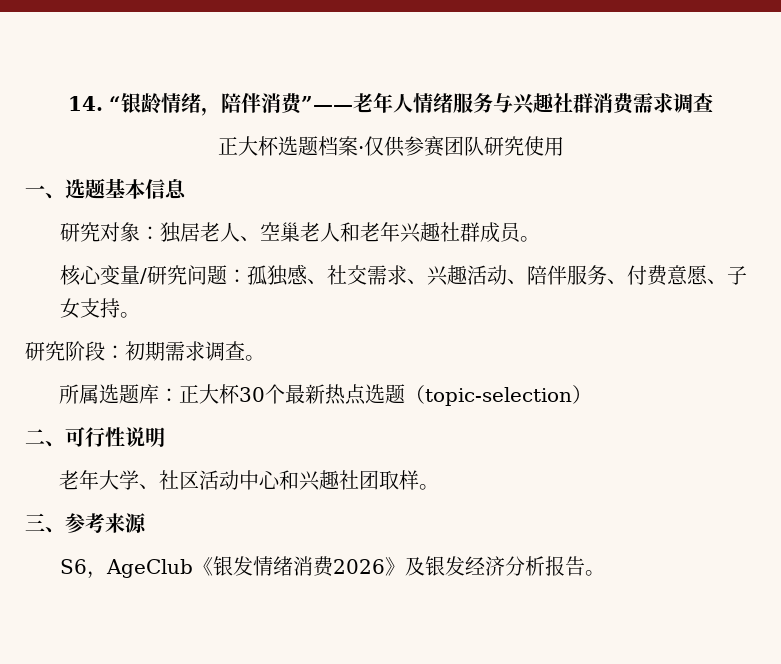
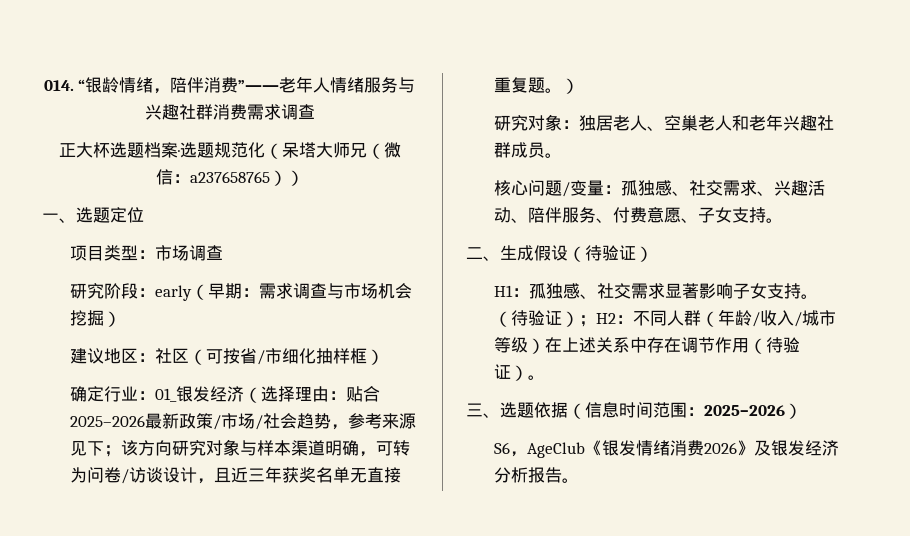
[68,96,103,111] 14. -> [43,80,74,91] 014.
[363,136,564,157] [25,178,187,199] 仅供参赛团队研究使用 // 一、选题基本信息 -> [179,142,401,159] [155,169,304,186] [42,207,144,223] [69,245,223,261] [69,283,412,301] [69,310,121,327] [69,348,384,365] [69,386,380,403] [69,413,416,430] [69,439,410,457] [69,466,401,484] [493,77,579,94] 选题规范化（呆塔大师兄（微信：a237658765）） // 一、选题定位 // 项目类型：市场调查 // 研究阶段：early（早期：需求调查与市场机会挖掘） // 建议地区：社区（可按省/市细化抽样框） // 确定行业：01_银发经济（选择理由：贴合2025–2026最新政策/市场/社会趋势，参考来源见下；该方向研究对象与样本渠道明确，可转为问卷/访谈设计，且近三年获奖名单无直接重复题。）
[99,265,227,285] 变量/研究问题 -> [527,180,604,197] 问题/变量
[25,341,265,361] [58,384,592,406] [25,427,165,447] [58,470,439,491] [25,513,147,533] 研究阶段：初期需求调查。 // 所属选题库：正大杯30个最新热点选题（topic-selection） // 二、可行性说明 // 老年大学、社区活动中心和兴趣社团取样。 // 三、参考来源 -> [466,245,653,262] [493,283,818,299] [493,309,836,327] [493,337,800,354] [493,364,545,381] [466,402,802,419] 二、生成假设（待验证） // H1：孤独感、社交需求显著影响子女支持。（待验证）；H2：不同人群（年龄/收入/城市等级）在上述关系中存在调节作用（待验证）。 // 三、选题依据（信息时间范围：2025–2026）

